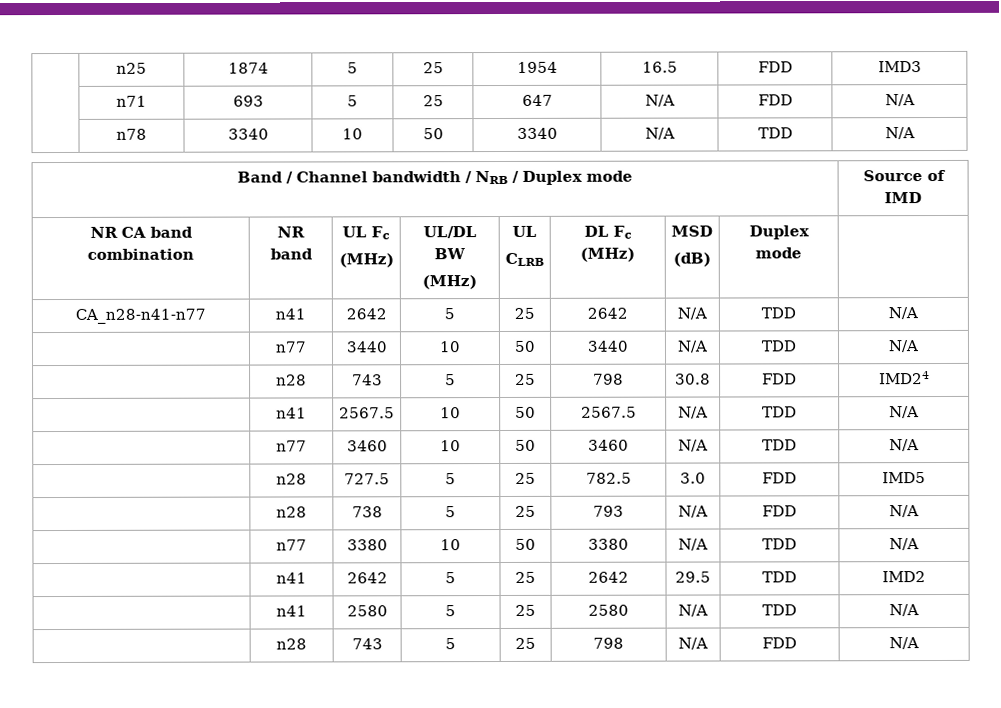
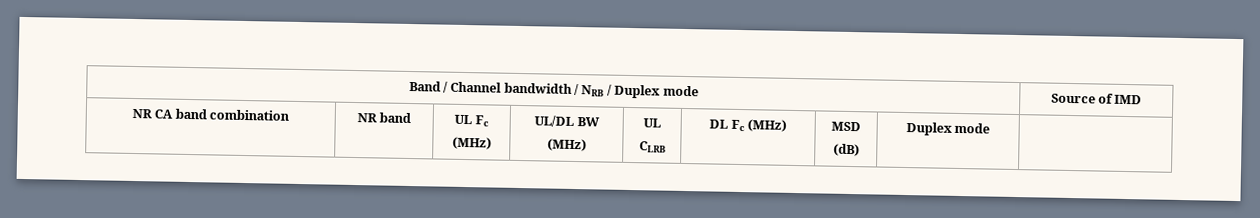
[116,62,147,74] [227,62,269,74] [347,62,358,74] [422,62,444,74] [516,61,558,73] [641,61,678,73] [757,61,793,73] [877,61,922,73] [116,95,147,107] [232,95,264,107] [347,95,358,107] [422,95,444,107] [521,94,553,106] [644,94,675,107] [757,94,793,106] [884,94,915,107] [116,128,147,140] [227,128,269,140] [342,128,363,140] [422,128,444,140] [516,127,558,139] [644,127,675,140] [757,127,793,139] [884,127,915,140] | n25 | 1874 | 5 | 25 | 1954 | 16.5 | FDD | IMD3 // | n71 | 693 | 5 | 25 | 647 | N/A | FDD | N/A // | n78 | 3340 | 10 | 50 | 3340 | N/A | TDD | N/A // -> (408, 86) none
[75,308,206,324] [275,308,306,320] [345,308,387,320] [444,308,455,320] [514,307,535,319] [587,307,628,319] [677,307,707,320] [761,307,796,319] [888,307,918,320] [275,341,306,353] [345,341,387,353] [439,341,460,353] [514,340,535,352] [587,340,628,352] [677,340,707,353] [761,340,796,352] [888,340,918,353] [276,374,307,386] [351,374,383,386] [445,374,456,386] [515,373,536,385] [593,373,624,385] [675,373,711,385] [762,373,797,385] [878,371,930,385] [276,407,307,419] [339,407,395,419] [440,407,461,419] [515,406,536,418] [580,406,637,418] [678,406,708,419] [762,406,797,418] [889,406,919,419] [276,440,307,452] [346,440,388,452] [440,440,461,452] [515,439,536,451] [588,439,629,451] [678,439,708,452] [762,439,797,451] [889,439,919,452] [276,473,307,485] [344,473,390,485] [445,473,456,485] [515,472,536,484] [585,472,632,484] [680,472,706,484] [762,472,797,484] [882,472,926,484] [276,506,307,518] [351,506,383,518] [445,506,456,518] [515,505,536,517] [593,505,624,517] [678,505,708,518] [762,505,797,517] [889,505,919,518] [276,539,307,551] [346,539,388,551] [440,539,461,551] [515,538,536,550] [588,538,629,550] [678,538,708,551] [762,538,797,550] [889,538,919,551] [276,572,307,584] [346,572,388,584] [445,572,456,584] [515,571,536,583] [588,571,629,583] [675,571,711,583] [762,571,797,583] [882,571,926,583] [276,605,307,617] [346,605,388,617] [445,605,456,617] [515,604,536,616] [588,604,629,616] [678,604,708,617] [762,604,797,616] [889,604,919,617] [276,638,307,650] [351,638,383,650] [445,638,456,650] [515,637,536,649] [593,637,624,649] [678,637,708,650] [762,637,797,649] [889,637,919,650] // CA_n28-n41-n77 | n41 | 2642 | 5 | 25 | 2642 | N/A | TDD | N/A // | n77 | 3440 | 10 | 50 | 3440 | N/A | TDD | N/A // | n28 | 743 | 5 | 25 | 798 | 30.8 | FDD | IMD24 // | n41 | 2567.5 | 10 | 50 | 2567.5 | N/A | TDD | N/A // | n77 | 3460 | 10 | 50 | 3460 | N/A | TDD | N/A // | n28 | 727.5 | 5 | 25 | 782.5 | 3.0 | FDD | IMD5 // | n28 | 738 | 5 | 25 | 793 | N/A | FDD | N/A // | n77 | 3380 | 10 | 50 | 3380 | N/A | TDD | N/A // | n41 | 2642 | 5 | 25 | 2642 | 29.5 | TDD | IMD2 // | n41 | 2580 | 5 | 25 | 2580 | N/A | TDD | N/A // | n28 | 743 | 5 | 25 | 798 | N/A | FDD | N/A -> (991, 128) none

